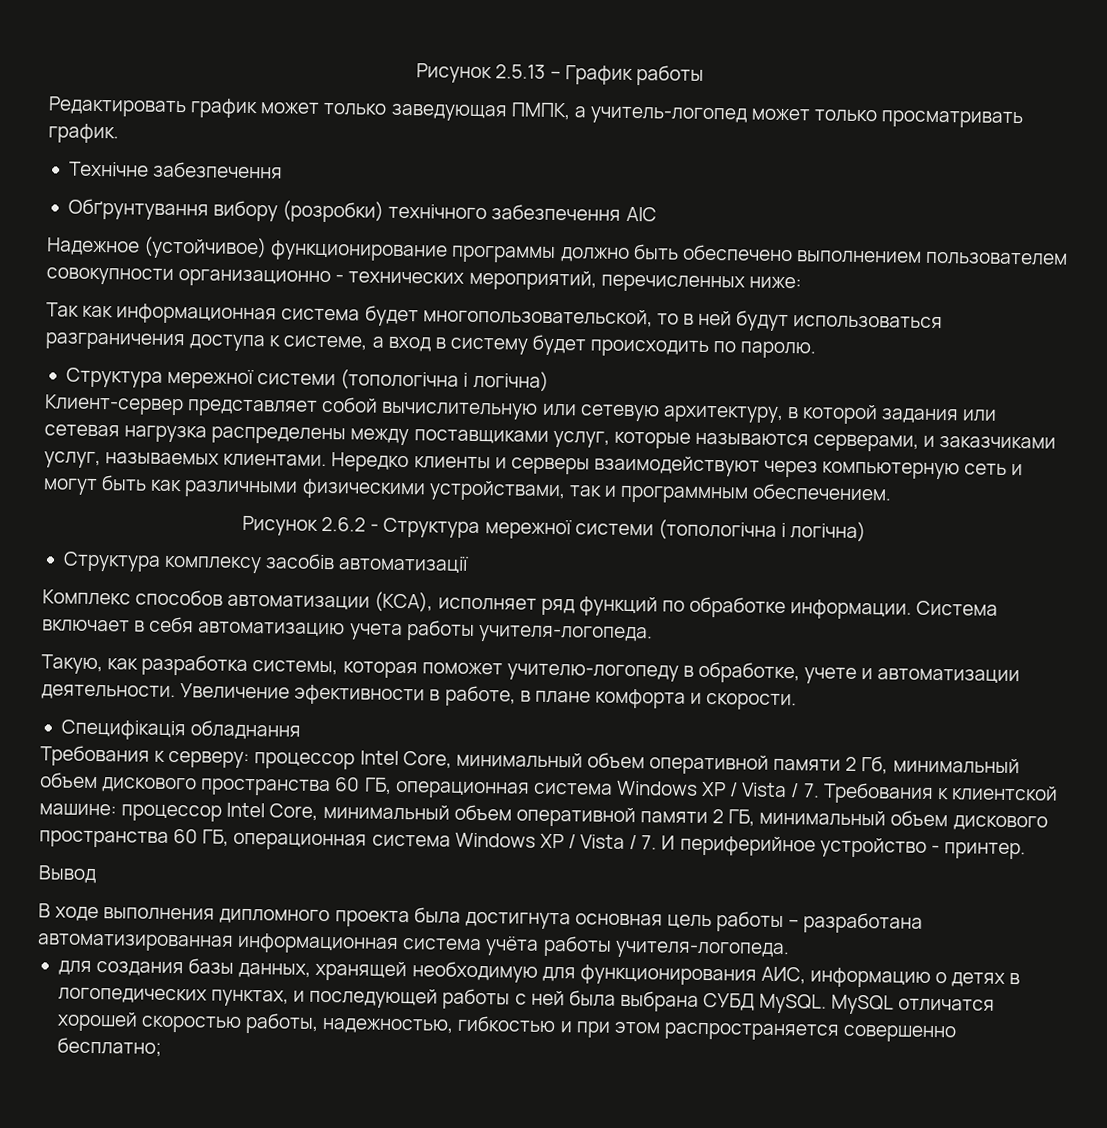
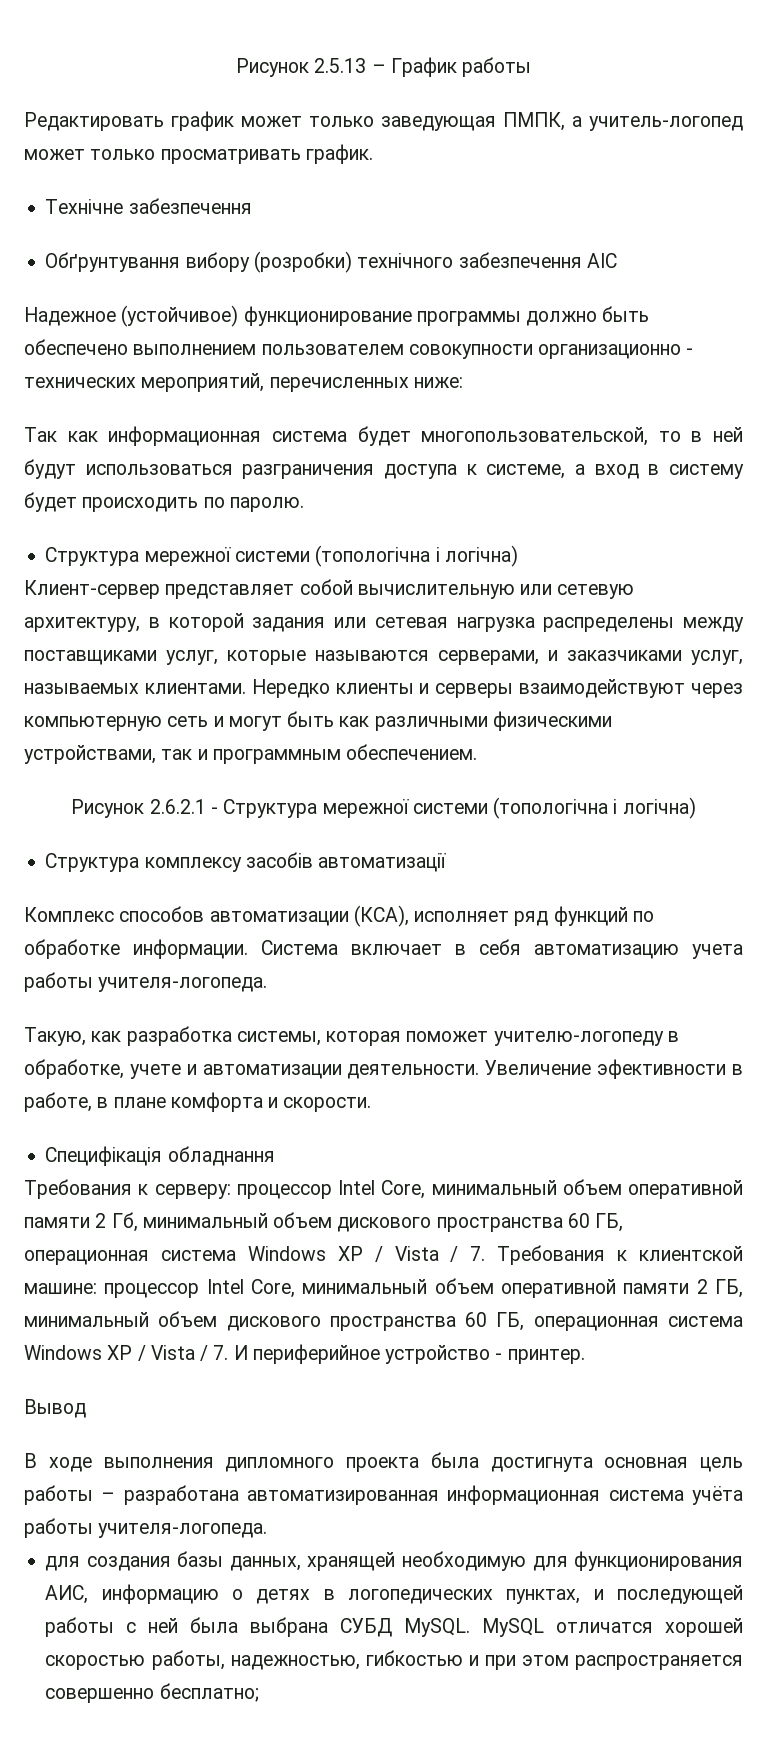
[321,516,367,532] 2.6.2 -> [149,799,206,814] 2.6.2.1

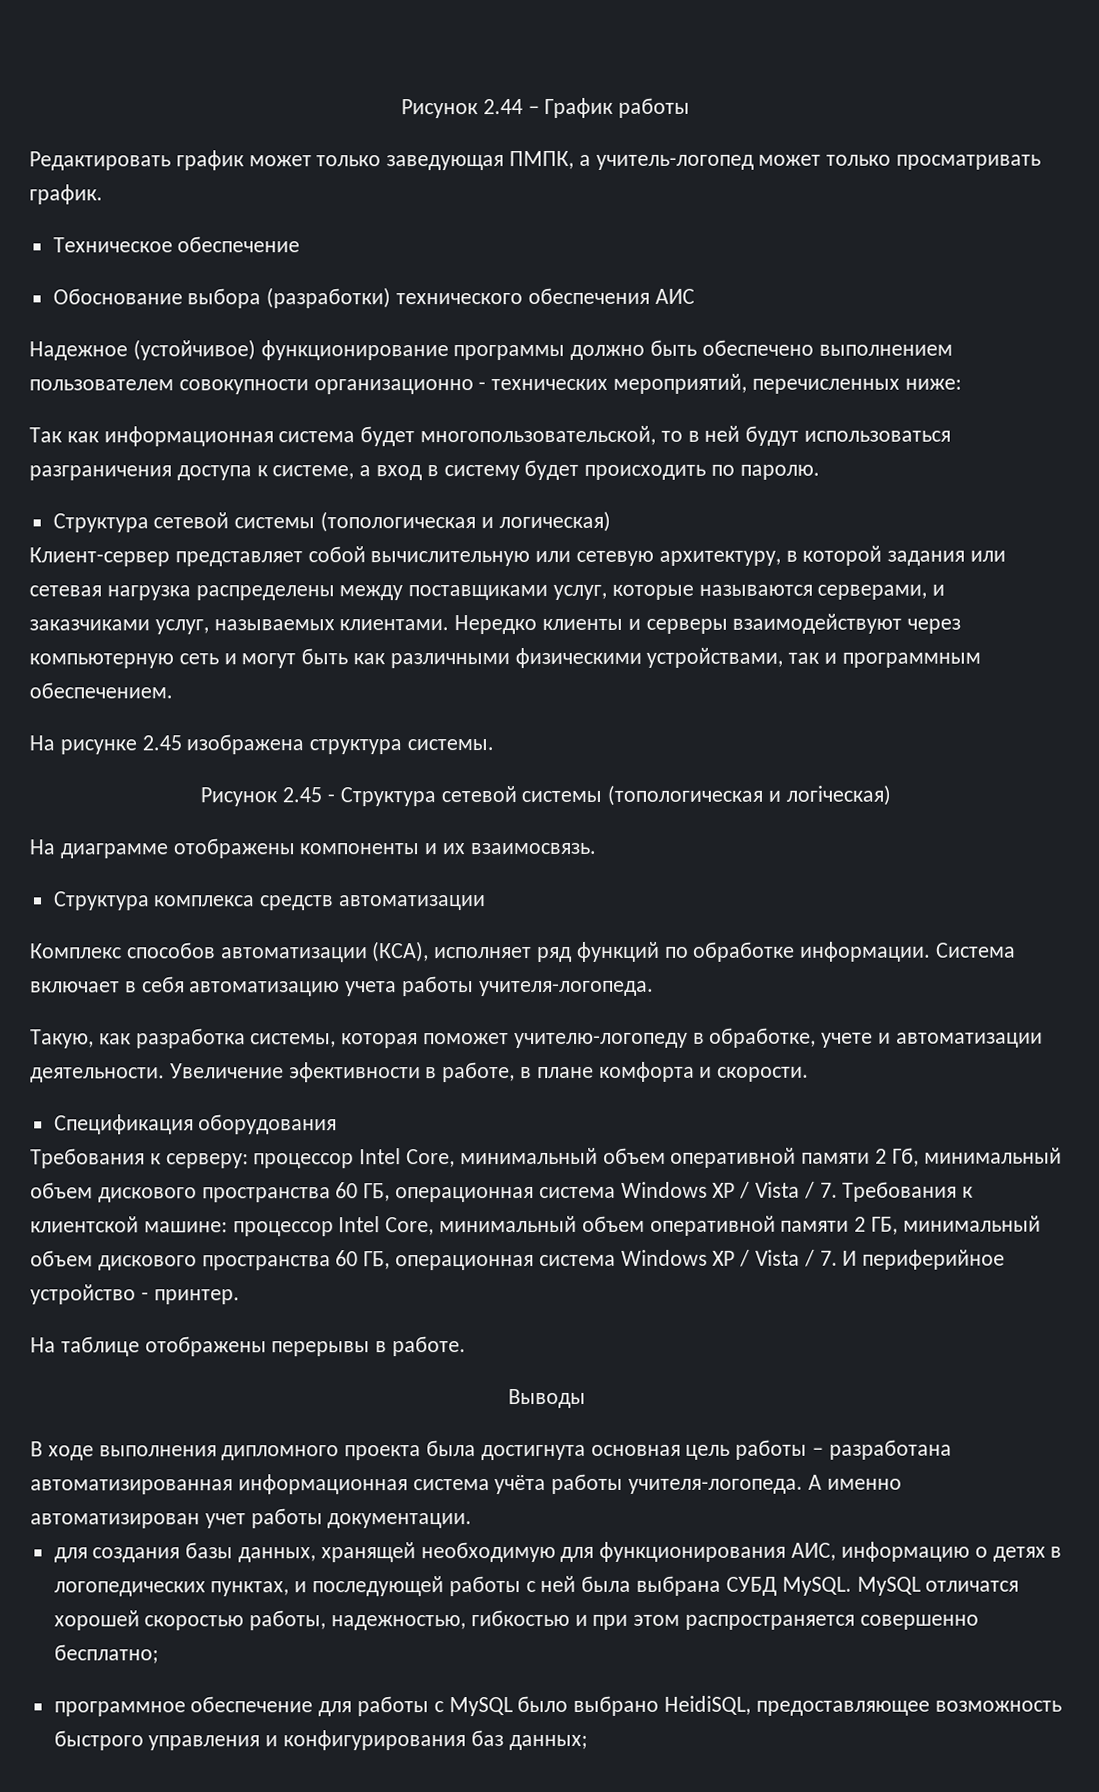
[235,58,367,77] Рисунок 2.5.13 -> [400,99,523,119] Рисунок 2.44
[45,198,252,214] [45,251,617,273] Технічне забезпечення // Обґрунтування вибору (розробки) технічного забезпечення АІС -> [52,236,301,253] [52,287,695,309] Техническое обеспечение // Обоснование выбора (разработки) технического обеспечения АИС
[144,545,518,567] мережної системи (топологічна і логічна) -> [153,510,611,533] сетевой системы (топологическая и логическая)
[71,799,206,818] // Рисунок 2.6.2.1 -> [29,734,495,755] [200,787,323,807] // На рисунке 2.45 изображена структура системы. // Рисунок 2.45
[322,797,696,819] [45,852,447,872] мережної системи (топологічна і логічна) // Структура комплексу засобів автоматизації -> [440,784,891,806] [29,838,596,859] [52,891,487,911] сетевой системы (топологическая и логіческая) // На диаграмме отображены компоненты и их взаимосвязь. // Структура комплекса средств автоматизации
[45,1146,275,1166] Специфікація обладнання -> [53,1114,338,1135] Спецификация оборудования
[24,1399,86,1418] Вывод -> [30,1336,467,1357] [507,1388,586,1409] На таблице отображены перерывы в работе. // Выводы
(268, 1530) none -> [807,1474,902,1490] [30,1508,473,1529] А именно автоматизирован учет работы документации.
(259, 1692) none -> [53,1695,1062,1717] [53,1730,588,1751] // программное обеспечение для работы с MySQL было выбрано HeidiSQL, предоставляющее возможность быстрого управления и конфигурирования баз данных;

